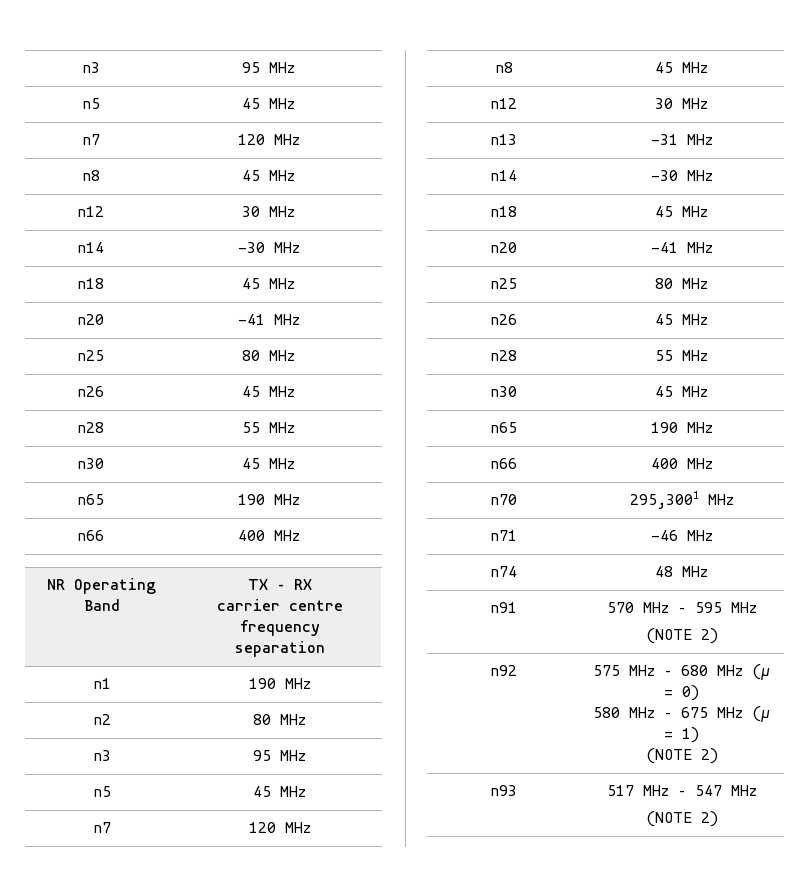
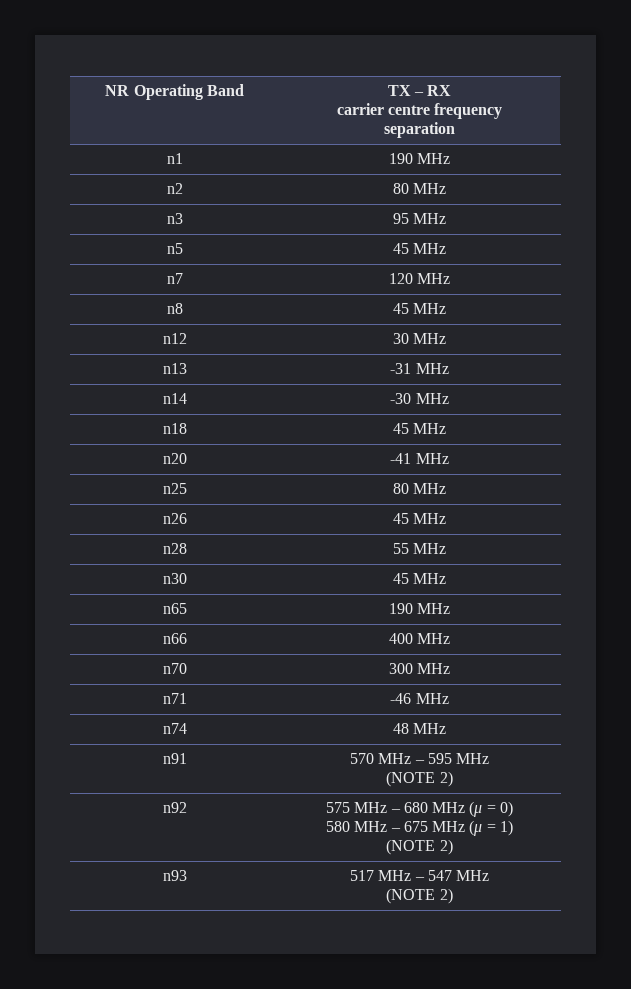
[81,62,100,73] [242,62,295,73] [81,98,100,109] [242,98,295,109] [81,134,100,145] [237,134,300,145] [81,170,100,181] [242,170,295,181] [77,206,104,217] [242,206,295,217] [77,242,104,253] [237,242,300,253] [77,278,104,289] [242,278,295,289] [77,314,104,325] [237,314,300,325] [77,350,104,361] [242,350,295,361] [77,386,104,397] [242,386,295,397] [77,422,104,433] [242,422,295,433] [77,458,104,469] [242,458,295,469] [77,494,104,505] [237,494,300,505] [77,530,104,541] [237,530,300,541] n3 | 95 MHz // n5 | 45 MHz // n7 | 120 MHz // n8 | 45 MHz // n12 | 30 MHz // n14 | -30 MHz // n18 | 45 MHz // n20 | -41 MHz // n25 | 80 MHz // n26 | 45 MHz // n28 | 55 MHz // n30 | 45 MHz // n65 | 190 MHz // n66 | 400 MHz // -> (105, 90) none
[629,491,699,509] 295,3001 -> [388,663,413,674] 300

